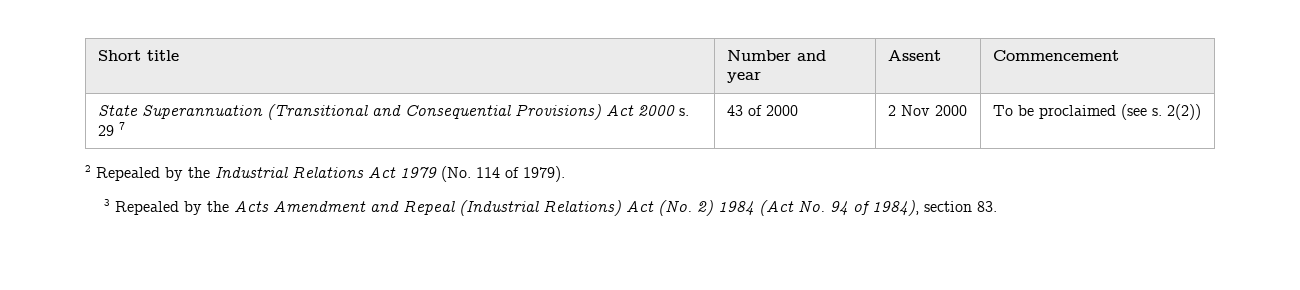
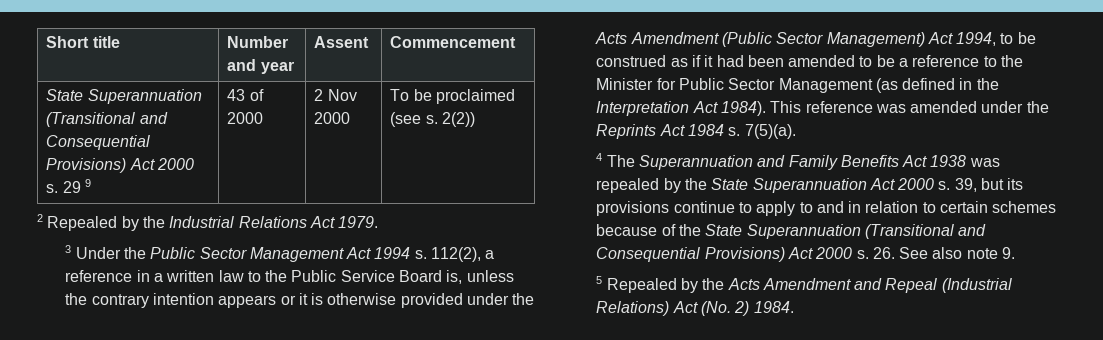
[118,122,125,130] 7 -> [84,179,91,187] 9
[400,166,565,182] [103,199,110,206] 1979 (No. 114 of 1979). // 3 -> [338,216,379,228] [65,245,495,262] [65,270,514,284] [65,293,535,308] [595,32,1036,47] [596,55,1024,67] [596,78,999,93] [596,101,1049,116] [596,124,796,139] [596,153,1000,170] [596,178,1024,193] [596,201,1057,216] [596,224,987,239] [596,247,1016,262] [596,276,603,284] 1979. // 3 Under the Public Sector Management Act 1994 s. 112(2), a reference in a written law to the Public Service Board is, unless the contrary intention appears or it is otherwise provided under the Acts Amendment (Public Sector Management) Act 1994, to be construed as if it had been amended to be a reference to the Minister for Public Sector Management (as defined in the Interpretation Act 1984). This reference was amended under the Reprints Act 1984 s. 7(5)(a). // 4 The Superannuation and Family Benefits Act 1938 was repealed by the State Superannuation Act 2000 s. 39, but its provisions continue to apply to and in relation to certain schemes because of the State Superannuation (Transitional and Consequential Provisions) Act 2000 s. 26. See also note 9. // 5
[717,200,997,216] 1984 (Act No. 94 of 1984), section 83. -> [753,301,794,313] 1984.

